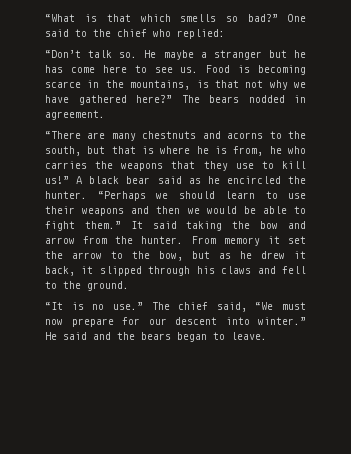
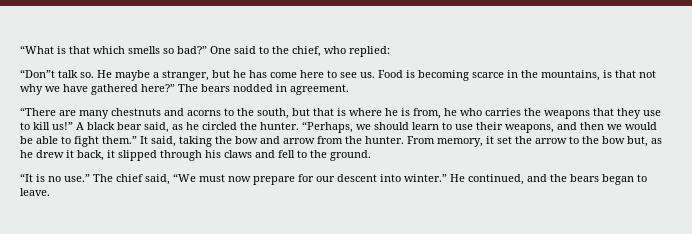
[117,29,147,37] chief -> [292,46,321,57] chief,
[45,50,81,58] “Don’t -> [20,69,55,78] “Don”t
[213,50,262,60] stranger -> [162,70,209,81] stranger,
[157,176,306,184] [45,191,146,201] said as he encircled the hunter. “Perhaps -> [144,121,353,133] said, as he circled the hunter. “Perhaps,
[82,208,125,216] weapons -> [505,124,554,133] weapons,
[152,221,177,229] said -> [151,136,176,147] said,
[223,237,260,246] memory -> [437,138,483,147] memory,
[159,251,210,261] bow, but -> [602,136,648,147] bow but,
[63,332,87,340] said -> [468,174,524,185] continued,

